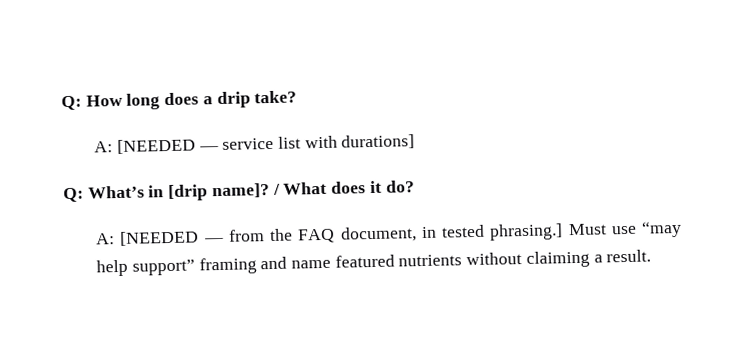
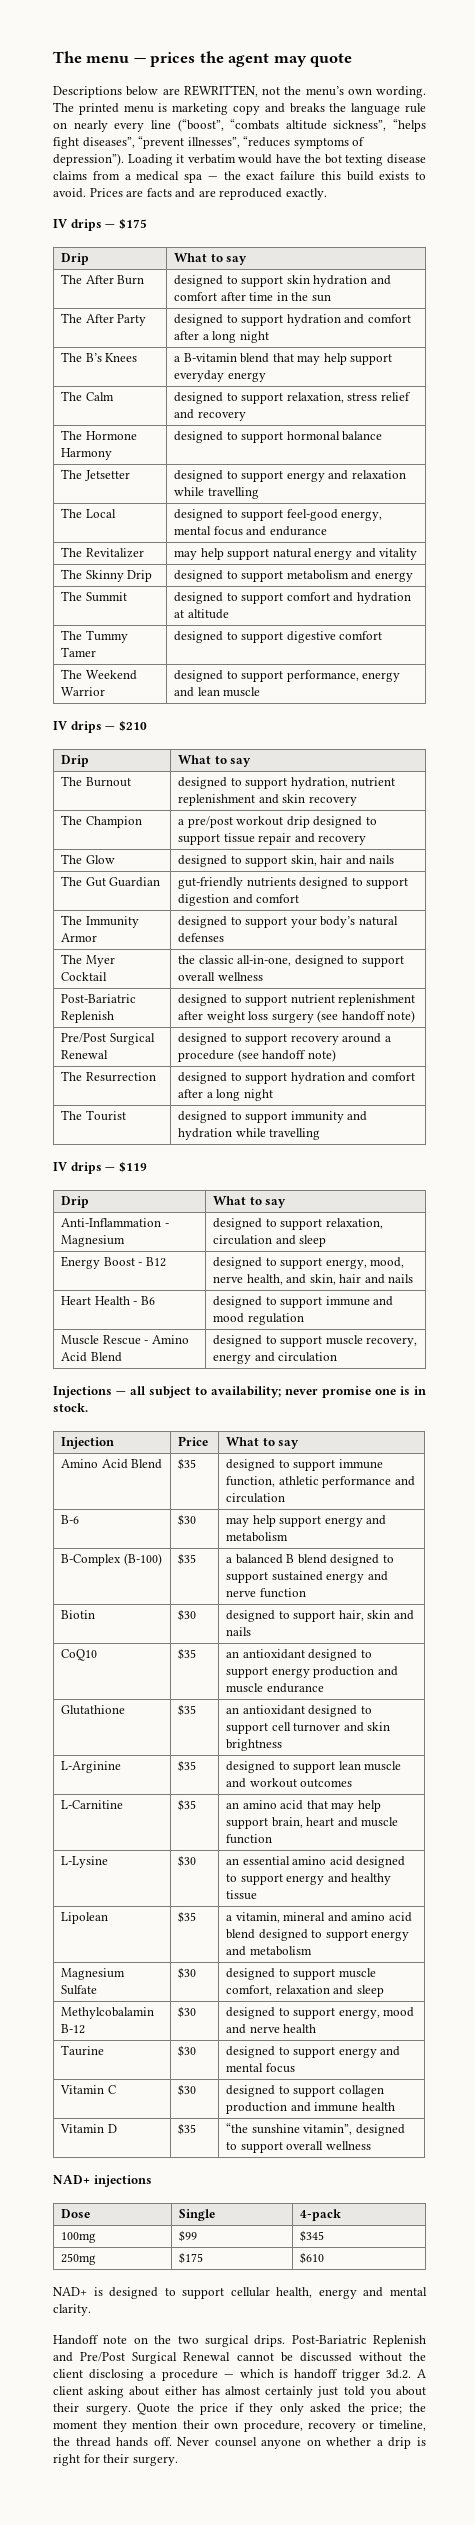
[61,90,298,111] [94,134,416,155] [63,180,415,203] [96,220,682,246] [96,249,652,277] Q: How long does a drip take? // A: [NEEDED — service list with durations] // Q: What’s in [drip name]? / What does it do? // A: [NEEDED — from the FAQ document, in tested phrasing.] Must use “may help support” framing and name featured nutrients without claiming a result. -> [53,51,353,67] [53,85,426,98] [53,102,427,115] [53,119,426,132] [53,136,366,149] [53,153,426,166] [53,171,426,183] [53,188,327,200] [53,218,147,231] [61,253,90,265] [174,253,248,265] [61,274,145,285] [174,275,391,287] [174,292,331,302] [61,313,147,326] [174,314,411,326] [174,331,269,343] [61,352,138,362] [174,353,393,365] [174,370,266,382] [61,391,114,401] [174,392,411,404] [174,409,246,421] [61,430,137,440] [61,448,113,460] [174,431,383,443] [61,469,130,481] [174,470,406,482] [174,487,259,499] [61,508,116,518] [174,509,383,521] [174,526,327,536] [61,547,144,558] [174,548,418,560] [61,569,153,582] [174,570,413,582] [61,591,127,602] [174,592,411,604] [174,609,229,619] [61,630,128,643] [61,647,97,657] [174,631,383,643] [61,669,137,680] [61,687,106,696] [174,670,401,682] [174,687,261,697] [53,720,147,733] [61,755,90,767] [178,755,252,767] [61,776,131,787] [178,777,396,789] [178,794,357,806] [61,815,142,828] [178,816,377,828] [178,833,367,845] [61,854,115,864] [178,855,395,867] [61,876,161,887] [178,877,409,889] [178,894,300,906] [61,915,139,928] [61,933,98,942] [178,916,398,928] [178,933,225,943] [61,954,115,967] [61,972,108,981] [178,955,404,967] [178,972,263,981] [61,994,137,1003] [61,1011,115,1023] [178,994,416,1006] [178,1010,416,1023] [61,1033,155,1045] [61,1050,109,1059] [178,1033,391,1045] [178,1049,336,1062] [61,1071,156,1082] [178,1072,415,1084] [178,1089,273,1101] [61,1110,126,1121] [178,1111,368,1123] [178,1128,321,1140] [53,1161,147,1174] [61,1196,90,1208] [213,1196,287,1208] [61,1218,169,1227] [61,1235,126,1247] [213,1218,383,1230] [213,1235,327,1247] [61,1256,166,1269] [213,1257,405,1269] [213,1274,414,1285] [61,1296,155,1305] [213,1296,394,1308] [213,1313,304,1325] [61,1335,189,1345] [61,1352,122,1362] [213,1335,418,1347] [213,1352,338,1364] [53,1386,426,1398] [53,1403,88,1412] [61,1437,115,1449] [178,1436,209,1446] [226,1437,300,1449] [61,1459,163,1469] [178,1458,197,1470] [226,1459,383,1471] [226,1476,415,1488] [226,1493,286,1503] [61,1515,80,1524] [178,1514,197,1526] [226,1515,387,1527] [226,1532,289,1542] [61,1553,162,1566] [178,1553,197,1565] [226,1554,394,1566] [226,1571,388,1583] [226,1588,306,1598] [61,1610,96,1619] [178,1609,197,1621] [226,1610,414,1622] [226,1627,252,1636] [61,1649,98,1661] [178,1648,197,1660] [226,1649,372,1661] [226,1666,398,1678] [226,1683,324,1693] [61,1705,126,1715] [178,1704,197,1716] [226,1705,372,1717] [226,1722,391,1734] [226,1739,283,1751] [61,1761,122,1773] [178,1760,197,1772] [226,1761,402,1773] [226,1778,353,1788] [61,1800,124,1809] [178,1799,197,1811] [226,1800,381,1812] [226,1817,399,1829] [226,1834,273,1844] [61,1856,109,1868] [178,1855,197,1867] [226,1856,406,1868] [226,1873,392,1885] [226,1890,258,1900] [61,1912,109,1924] [178,1911,197,1923] [226,1912,412,1923] [226,1929,410,1941] [226,1946,312,1956] [61,1968,126,1980] [61,1985,98,1995] [178,1967,197,1979] [226,1968,376,1980] [226,1985,384,1997] [61,2007,155,2019] [61,2024,86,2034] [178,2006,197,2018] [226,2007,415,2019] [226,2024,317,2034] [61,2045,105,2056] [178,2045,197,2057] [226,2046,401,2058] [226,2063,295,2073] [60,2085,116,2094] [178,2084,197,2096] [226,2085,384,2097] [226,2102,395,2114] [60,2124,117,2133] [178,2123,197,2135] [226,2123,405,2136] [226,2141,371,2153] [53,2175,152,2187] [61,2209,91,2218] [179,2209,216,2221] [300,2209,342,2221] [61,2232,97,2243] [179,2230,198,2242] [300,2230,325,2242] [61,2253,97,2265] [179,2252,204,2264] [300,2252,325,2264] [53,2287,427,2299] [53,2304,91,2316] [53,2335,426,2347] [53,2352,426,2364] [53,2369,426,2381] [53,2386,426,2398] [53,2403,426,2415] [53,2420,426,2432] [53,2437,426,2449] [53,2454,178,2466] The menu — prices the agent may quote // Descriptions below are REWRITTEN, not the menu’s own wording. The printed menu is marketing copy and breaks the language rule on nearly every line (“boost”, “combats altitude sickness”, “helps fight diseases”, “prevent illnesses”, “reduces symptoms of depression”). Loading it verbatim would have the bot texting disease claims from a medical spa — the exact failure this build exists to avoid. Prices are facts and are reproduced exactly. // IV drips — $175 // Drip | What to say // The After Burn | designed to support skin hydration and comfort after time in the sun // The After Party | designed to support hydration and comfort after a long night // The B’s Knees | a B-vitamin blend that may help support everyday energy // The Calm | designed to support relaxation, stress relief and recovery // The Hormone Harmony | designed to support hormonal balance // The Jetsetter | designed to support energy and relaxation while travelling // The Local | designed to support feel-good energy, mental focus and endurance // The Revitalizer | may help support natural energy and vitality // The Skinny Drip | designed to support metabolism and energy // The Summit | designed to support comfort and hydration at altitude // The Tummy Tamer | designed to support digestive comfort // The Weekend Warrior | designed to support performance, energy and lean muscle // IV drips — $210 // Drip | What to say // The Burnout | designed to support hydration, nutrient replenishment and skin recovery // The Champion | a pre/post workout drip designed to support tissue repair and recovery // The Glow | designed to support skin, hair and nails // The Gut Guardian | gut-friendly nutrients designed to support digestion and comfort // The Immunity Armor | designed to support your body’s natural defenses // The Myer Cocktail | the classic all-in-one, designed to support overall wellness // Post-Bariatric Replenish | designed to support nutrient replenishment after weight loss surgery (see handoff note) // Pre/Post Surgical Renewal | designed to support recovery around a procedure (see handoff note) // The Resurrection | designed to support hydration and comfort after a long night // The Tourist | designed to support immunity and hydration while travelling // IV drips — $119 // Drip | What to say // Anti-Inflammation - Magnesium | designed to support relaxation, circulation and sleep // Energy Boost - B12 | designed to support energy, mood, nerve health, and skin, hair and nails // Heart Health - B6 | designed to support immune and mood regulation // Muscle Rescue - Amino Acid Blend | designed to support muscle recovery, energy and circulation // Injections — all subject to availability; never promise one is in stock. // Injection | Price | What to say // Amino Acid Blend | $35 | designed to support immune function, athletic performance and circulation // B-6 | $30 | may help support energy and metabolism // B-Complex (B-100) | $35 | a balanced B blend designed to support sustained energy and nerve function // Biotin | $30 | designed to support hair, skin and nails // CoQ10 | $35 | an antioxidant designed to support energy production and muscle endurance // Glutathione | $35 | an antioxidant designed to support cell turnover and skin brightness // L-Arginine | $35 | designed to support lean muscle and workout outcomes // L-Carnitine | $35 | an amino acid that may help support brain, heart and muscle function // L-Lysine | $30 | an essential amino acid designed to support energy and healthy tissue // Lipolean | $35 | a vitamin, mineral and amino acid blend designed to support energy and metabolism // Magnesium Sulfate | $30 | designed to support muscle comfort, relaxation and sleep // Methylcobalamin B-12 | $30 | designed to support energy, mood and nerve health // Taurine | $30 | designed to support energy and mental focus // Vitamin C | $30 | designed to support collagen production and immune health // Vitamin D | $35 | “the sunshine vitamin”, designed to support overall wellness // NAD+ injections // Dose | Single | 4-pack // 100mg | $99 | $345 // 250mg | $175 | $610 // NAD+ is designed to support cellular health, energy and mental clarity. // Handoff note on the two surgical drips. Post-Bariatric Replenish and Pre/Post Surgical Renewal cannot be discussed without the client disclosing a procedure — which is handoff trigger 3d.2. A client asking about either has almost certainly just told you about their surgery. Quote the price if they only asked the price; the moment they mention their own procedure, recovery or timeline, the thread hands off. Never counsel anyone on whether a drip is right for their surgery.

